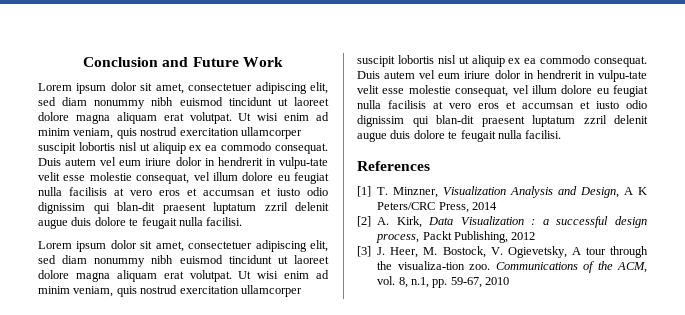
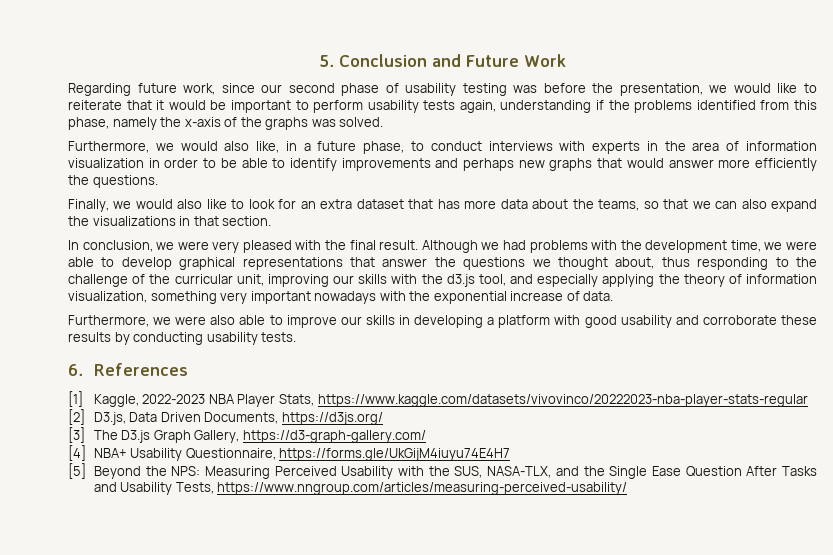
(83, 62) none -> [319,55,334,67] 5.
[38,82,328,94] [38,97,329,109] [38,112,329,124] [38,127,302,139] [38,142,328,154] [38,157,328,169] [38,172,329,184] [38,187,328,196] [38,202,329,214] [38,217,243,229] [38,240,328,252] [38,255,329,267] [38,270,329,282] [38,285,302,297] [357,55,647,67] [357,70,647,82] [357,85,648,97] [357,100,647,109] [357,115,648,127] [357,130,562,142] [357,161,430,171] [357,186,647,198] [377,202,497,213] [357,216,647,228] [376,231,536,243] [357,246,648,258] [377,261,647,273] [377,276,510,288] Lorem ipsum dolor sit amet, consectetuer adipiscing elit, sed diam nonummy nibh euismod tincidunt ut laoreet dolore magna aliquam erat volutpat. Ut wisi enim ad minim veniam, quis nostrud exercitation ullamcorper suscipit lobortis nisl ut aliquip ex ea commodo consequat. Duis autem vel eum iriure dolor in hendrerit in vulpu-tate velit esse molestie consequat, vel illum dolore eu feugiat nulla facilisis at vero eros et accumsan et iusto odio dignissim qui blan-dit praesent luptatum zzril delenit augue duis dolore te feugait nulla facilisi. // Lorem ipsum dolor sit amet, consectetuer adipiscing elit, sed diam nonummy nibh euismod tincidunt ut laoreet dolore magna aliquam erat volutpat. Ut wisi enim ad minim veniam, quis nostrud exercitation ullamcorper suscipit lobortis nisl ut aliquip ex ea commodo consequat. Duis autem vel eum iriure dolor in hendrerit in vulpu-tate velit esse molestie consequat, vel illum dolore eu feugiat nulla facilisis at vero eros et accumsan et iusto odio dignissim qui blan-dit praesent luptatum zzril delenit augue duis dolore te feugait nulla facilisi. // References // [1] T. Minzner, Visualization Analysis and Design, A K Peters/CRC Press, 2014 // [2] A. Kirk, Data Visualization : a successful design process, Packt Publishing, 2012 // [3] J. Heer, M. Bostock, V. Ogievetsky, A tour through the visualiza-tion zoo. Communications of the ACM, vol. 8, n.1, pp. 59-67, 2010 -> [68,83,817,96] [68,100,818,113] [68,117,384,130] [68,141,818,154] [68,158,818,171] [68,175,158,188] [68,199,817,212] [68,216,272,226] [68,240,817,253] [68,257,817,270] [68,274,817,287] [68,291,614,304] [68,315,817,328] [68,332,297,345] [68,363,188,376] [68,391,808,407] [68,409,383,425] [68,427,426,443] [68,445,511,461] [68,463,818,479] [93,482,628,495] Regarding future work, since our second phase of usability testing was before the presentation, we would like to reiterate that it would be important to perform usability tests again, understanding if the problems identified from this phase, namely the x-axis of the graphs was solved. // Furthermore, we would also like, in a future phase, to conduct interviews with experts in the area of information visualization in order to be able to identify improvements and perhaps new graphs that would answer more efficiently the questions. // Finally, we would also like to look for an extra dataset that has more data about the teams, so that we can also expand the visualizations in that section. // In conclusion, we were very pleased with the final result. Although we had problems with the development time, we were able to develop graphical representations that answer the questions we thought about, thus responding to the challenge of the curricular unit, improving our skills with the d3.js tool, and especially applying the theory of information visualization, something very important nowadays with the exponential increase of data. // Furthermore, we were also able to improve our skills in developing a platform with good usability and corroborate these results by conducting usability tests. // 6. References // [1] Kaggle, 2022-2023 NBA Player Stats, https://www.kaggle.com/datasets/vivovinco/20222023-nba-player-stats-regular // [2] D3.js, Data Driven Documents, https://d3js.org/ // [3] The D3.js Graph Gallery, https://d3-graph-gallery.com/ // [4] NBA+ Usability Questionnaire, https://forms.gle/UkGijM4iuyu74E4H7 // [5] Beyond the NPS: Measuring Perceived Usability with the SUS, NASA-TLX, and the Single Ease Question After Tasks and Usability Tests, https://www.nngroup.com/articles/measuring-perceived-usability/

